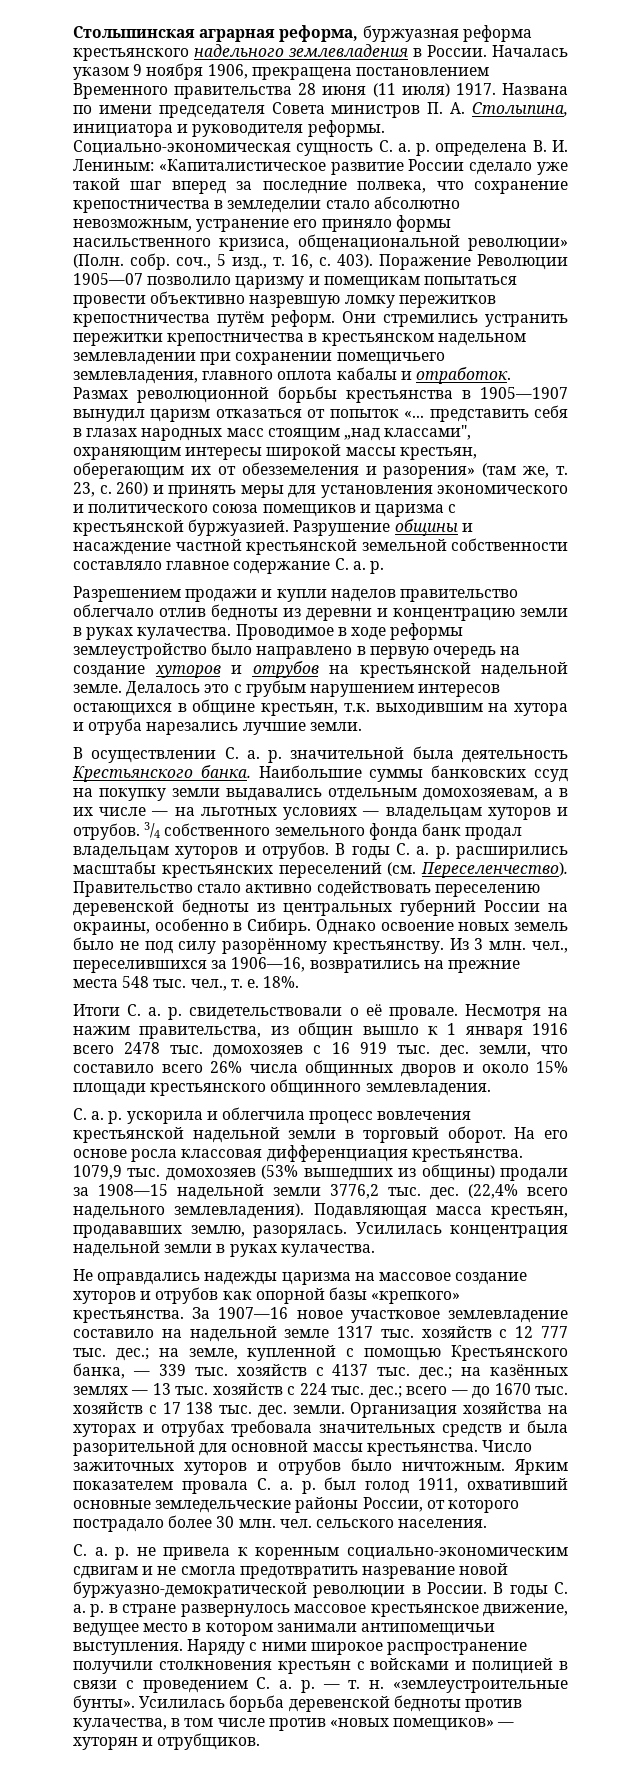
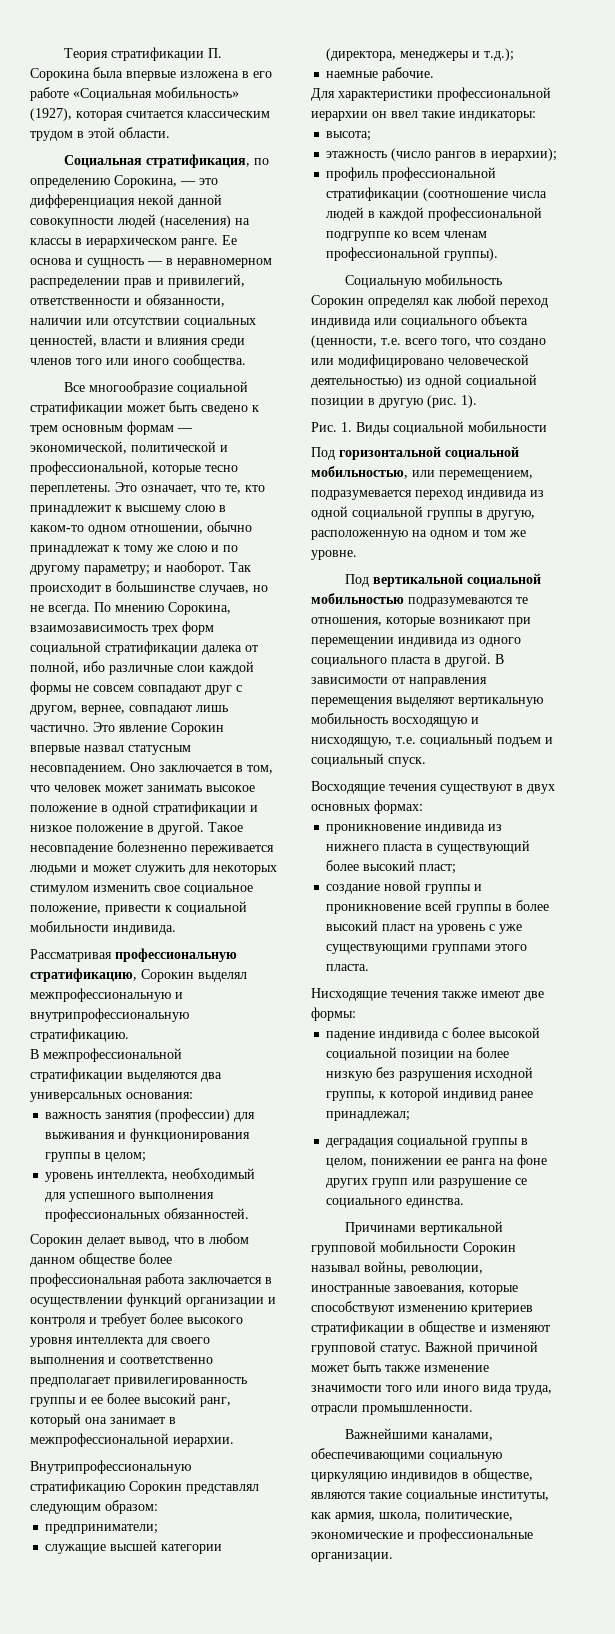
[73,25,532,42] [73,44,568,61] [73,63,489,80] [73,83,569,99] [73,102,568,118] [73,120,385,137] [73,140,568,156] [73,159,568,175] [73,178,568,194] [73,196,460,213] [73,215,451,232] [73,234,568,251] [73,253,568,270] [73,273,517,289] [73,291,496,308] [73,310,568,327] [73,333,526,346] [73,352,445,365] [73,367,511,384] [73,386,568,403] [73,405,568,422] [73,425,472,441] [73,444,477,460] [73,462,568,479] [73,482,568,498] [73,504,457,517] [73,519,473,536] [73,538,568,555] [73,558,384,574] [73,586,518,602] [73,604,568,621] [73,623,464,640] [73,642,521,659] [73,661,568,678] [73,680,501,697] [73,699,568,716] [73,718,362,735] [73,746,568,763] [72,765,568,782] [73,788,568,801] [73,807,568,820] [73,822,523,840] [73,842,568,859] [73,861,568,878] [73,881,540,897] [73,899,568,916] [73,918,568,935] [73,937,568,954] [73,957,520,973] [73,976,300,991] [73,1004,568,1020] [73,1022,568,1039] [73,1042,569,1058] [73,1060,568,1077] [73,1079,491,1096] [73,1107,472,1124] [73,1126,568,1143] [73,1145,523,1162] [73,1164,568,1181] [73,1184,568,1200] [73,1203,568,1219] [73,1222,568,1238] [73,1241,375,1257] [73,1269,528,1285] [73,1287,461,1304] [73,1307,568,1323] [73,1326,568,1342] [73,1345,568,1361] [73,1363,568,1380] [73,1383,568,1399] [73,1402,568,1418] [73,1420,568,1437] [73,1440,532,1456] [73,1458,568,1475] [73,1477,568,1494] [73,1497,519,1513] [73,1515,488,1532] [73,1544,568,1560] [73,1563,509,1579] [73,1581,568,1598] [73,1604,568,1617] [73,1623,495,1636] [73,1639,527,1655] [73,1658,568,1674] [73,1677,568,1693] [73,1695,522,1712] [73,1718,515,1731] [73,1733,261,1750] Столыпинская аграрная реформа, буржуазная реформа крестьянского надельного землевладения в России. Началась указом 9 ноября 1906, прекращена постановлением Временного правительства 28 июня (11 июля) 1917. Названа по имени председателя Совета министров П. А. Столыпина, инициатора и руководителя реформы. Социально-экономическая сущность С. а. р. определена В. И. Лениным: «Капиталистическое развитие России сделало уже такой шаг вперед за последние полвека, что сохранение крепостничества в земледелии стало абсолютно невозможным, устранение его приняло формы насильственного кризиса, общенациональной революции» (Полн. собр. соч., 5 изд., т. 16, с. 403). Поражение Революции 1905—07 позволило царизму и помещикам попытаться провести объективно назревшую ломку пережитков крепостничества путём реформ. Они стремились устранить пережитки крепостничества в крестьянском надельном землевладении при сохранении помещичьего землевладения, главного оплота кабалы и отработок. Размах революционной борьбы крестьянства в 1905—1907 вынудил царизм отказаться от попыток «... представить себя в глазах народных масс стоящим „над классами", охраняющим интересы широкой массы крестьян, оберегающим их от обезземеления и разорения» (там же, т. 23, с. 260) и принять меры для установления экономического и политического союза помещиков и царизма с крестьянской буржуазией. Разрушение общины и насаждение частной крестьянской земельной собственности составляло главное содержание С. а. р. // Разрешением продажи и купли наделов правительство облегчало отлив бедноты из деревни и концентрацию земли в руках кулачества. Проводимое в ходе реформы землеустройство было направлено в первую очередь на создание хуторов и отрубов на крестьянской надельной земле. Делалось это с грубым нарушением интересов остающихся в общине крестьян, т.к. выходившим на хутора и отруба нарезались лучшие земли. // В осуществлении С. а. р. значительной была деятельность Крестьянского банка. Наибольшие суммы банковских ссуд на покупку земли выдавались отдельным домохозяевам, а в их числе — на льготных условиях — владельцам хуторов и отрубов. 3/4 собственного земельного фонда банк продал владельцам хуторов и отрубов. В годы С. а. р. расширились масштабы крестьянских переселений (см. Переселенчество). Правительство стало активно содействовать переселению деревенской бедноты из центральных губерний России на окраины, особенно в Сибирь. Однако освоение новых земель было не под силу разорённому крестьянству. Из 3 млн. чел., переселившихся за 1906—16, возвратились на прежние места 548 тыс. чел., т. е. 18%. // Итоги С. а. р. свидетельствовали о её провале. Несмотря на нажим правительства, из общин вышло к 1 января 1916 всего 2478 тыс. домохозяев с 16 919 тыс. дес. земли, что составило всего 26% числа общинных дворов и около 15% площади крестьянского общинного землевладения. // С. а. р. ускорила и облегчила процесс вовлечения крестьянской надельной земли в торговый оборот. На его основе росла классовая дифференциация крестьянства. 1079,9 тыс. домохозяев (53% вышедших из общины) продали за 1908—15 надельной земли 3776,2 тыс. дес. (22,4% всего надельного землевладения). Подавляющая масса крестьян, продававших землю, разорялась. Усилилась концентрация надельной земли в руках кулачества. // Не оправдались надежды царизма на массовое создание хуторов и отрубов как опорной базы «крепкого» крестьянства. За 1907—16 новое участковое землевладение составило на надельной земле 1317 тыс. хозяйств с 12 777 тыс. дес.; на земле, купленной с помощью Крестьянского банка, — 339 тыс. хозяйств с 4137 тыс. дес.; на казённых землях — 13 тыс. хозяйств с 224 тыс. дес.; всего — до 1670 тыс. хозяйств с 17 138 тыс. дес. земли. Организация хозяйства на хуторах и отрубах требовала значительных средств и была разорительной для основной массы крестьянства. Число зажиточных хуторов и отрубов было ничтожным. Ярким показателем провала С. а. р. был голод 1911, охвативший основные земледельческие районы России, от которого пострадало более 30 млн. чел. сельского населения. // С. а. р. не привела к коренным социально-экономическим сдвигам и не смогла предотвратить назревание новой буржуазно-демократической революции в России. В годы С. а. р. в стране развернулось массовое крестьянское движение, ведущее место в котором занимали антипомещичьи выступления. Наряду с ними широкое распространение получили столкновения крестьян с войсками и полицией в связи с проведением С. а. р. — т. н. «землеустроительные бунты». Усилилась борьба деревенской бедноты против кулачества, в том числе против «новых помещиков» — хуторян и отрубщиков. -> [64,47,223,61] [30,67,272,81] [30,87,239,101] [30,108,270,121] [30,127,170,141] [64,154,270,168] [30,175,218,188] [30,194,222,208] [30,214,250,228] [30,235,237,248] [30,258,272,268] [30,274,245,288] [30,294,225,307] [30,318,256,328] [30,334,245,348] [30,354,246,368] [64,381,249,395] [30,401,259,415] [30,421,193,435] [30,441,228,454] [30,461,238,475] [30,482,265,495] [30,505,226,515] [30,521,252,535] [30,545,238,555] [30,561,251,575] [30,581,268,595] [30,602,231,615] [30,621,214,635] [30,641,258,655] [30,661,254,675] [30,681,242,695] [30,705,228,715] [30,722,224,735] [30,745,191,755] [30,762,273,775] [30,785,255,792] [30,801,258,815] [30,821,243,835] [30,841,274,855] [30,865,277,875] [30,885,253,895] [30,901,247,915] [30,921,176,935] [30,948,237,962] [30,968,247,982] [30,988,183,1002] [30,1008,189,1022] [30,1028,129,1042] [30,1048,182,1062] [30,1068,222,1082] [30,1092,193,1102] [45,1108,256,1122] [45,1128,251,1142] [45,1152,147,1162] [45,1168,256,1182] [45,1192,215,1202] [45,1208,250,1222] [30,1233,249,1247] [30,1253,172,1267] [30,1273,272,1287] [30,1293,276,1307] [30,1313,243,1327] [30,1337,210,1347] [30,1357,213,1364] [30,1377,247,1387] [30,1393,231,1407] [30,1413,176,1427] [30,1433,234,1447] [30,1460,191,1474] [30,1480,259,1494] [30,1500,158,1514] [45,1524,159,1534] [45,1540,223,1554] [326,48,515,61] [326,67,435,81] [311,87,551,101] [311,111,536,121] [326,131,372,141] [326,148,558,161] [326,167,497,181] [326,187,548,201] [326,207,543,221] [326,231,488,241] [326,247,499,261] [345,274,503,288] [311,294,548,308] [311,314,528,328] [311,335,546,348] [311,354,529,368] [311,374,537,388] [311,395,477,408] [311,421,547,435] [311,446,519,460] [311,466,533,480] [311,490,544,500] [311,506,535,520] [311,530,526,540] [311,550,357,560] [345,573,542,587] [311,593,528,607] [311,617,531,627] [311,637,521,647] [311,653,504,667] [311,677,487,687] [311,697,543,707] [311,713,479,727] [311,733,553,747] [311,753,426,767] [311,781,555,794] [311,800,423,814] [326,824,503,834] [326,840,531,854] [326,860,457,874] [326,880,483,894] [326,900,550,914] [326,920,523,934] [326,944,528,954] [326,964,370,971] [311,988,544,1001] [311,1007,356,1021] [326,1027,541,1041] [326,1047,510,1061] [326,1067,534,1081] [326,1087,534,1101] [326,1111,411,1121] [326,1134,529,1148] [326,1154,548,1168] [326,1178,528,1188] [326,1198,465,1208] [345,1221,504,1235] [311,1241,516,1255] [311,1261,483,1275] [311,1285,518,1295] [311,1301,533,1315] [311,1321,550,1335] [311,1341,538,1355] [311,1361,489,1372] [311,1385,552,1395] [311,1405,473,1415] [345,1428,494,1441] [311,1448,502,1462] [311,1468,533,1482] [311,1492,549,1502] [311,1512,513,1522] [311,1528,533,1542] [311,1552,393,1562] Теория стратификации П. Сорокина была впервые изложена в его работе «Социальная мобильность» (1927), которая считается классическим трудом в этой области. // Социальная стратификация, по определению Сорокина, — это дифференциация некой данной совокупности людей (населения) на классы в иерархическом ранге. Ее основа и сущность — в неравномерном распределении прав и привилегий, ответственности и обязанности, наличии или отсутствии социальных ценностей, власти и влияния среди членов того или иного сообщества. // Все многообразие социальной стратификации может быть сведено к трем основным формам — экономической, политической и профессиональной, которые тесно переплетены. Это означает, что те, кто принадлежит к высшему слою в каком-то одном отношении, обычно принадлежат к тому же слою и по другому параметру; и наоборот. Так происходит в большинстве случаев, но не всегда. По мнению Сорокина, взаимозависимость трех форм социальной стратификации далека от полной, ибо различные слои каждой формы не совсем совпадают друг с другом, вернее, совпадают лишь частично. Это явление Сорокин впервые назвал статусным несовпадением. Оно заключается в том, что человек может занимать высокое положение в одной стратификации и низкое положение в другой. Такое несовпадение болезненно переживается людьми и может служить для некоторых стимулом изменить свое социальное положение, привести к социальной мобильности индивида. // Рассматривая профессиональную стратификацию, Сорокин выделял межпрофессиональную и внутрипрофессиональную стратификацию. // В межпрофессиональной стратификации выделяются два универсальных основания: // важность занятия (профессии) для выживания и функционирования группы в целом; // уровень интеллекта, необходимый для успешного выполнения профессиональных обязанностей. // Сорокин делает вывод, что в любом данном обществе более профессиональная работа заключается в осуществлении функций организации и контроля и требует более высокого уровня интеллекта для своего выполнения и соответственно предполагает привилегированность группы и ее более высокий ранг, который она занимает в межпрофессиональной иерархии. // Внутрипрофессиональную стратификацию Сорокин представлял следующим образом: // предприниматели; // служащие высшей категории (директора, менеджеры и т.д.); // наемные рабочие. // Для характеристики профессиональной иерархии он ввел такие индикаторы: // высота; // этажность (число рангов в иерархии); // профиль профессиональной стратификации (соотношение числа людей в каждой профессиональной подгруппе ко всем членам профессиональной группы). // Социальную мобильность Сорокин определял как любой переход индивида или социального объекта (ценности, т.е. всего того, что создано или модифицировано человеческой деятельностью) из одной социальной позиции в другую (рис. 1). // Рис. 1. Виды социальной мобильности // Под горизонтальной социальной мобильностью, или перемещением, подразумевается переход индивида из одной социальной группы в другую, расположенную на одном и том же уровне. // Под вертикальной социальной мобильностью подразумеваются те отношения, которые возникают при перемещении индивида из одного социального пласта в другой. В зависимости от направления перемещения выделяют вертикальную мобильность восходящую и нисходящую, т.е. социальный подъем и социальный спуск. // Восходящие течения существуют в двух основных формах: // проникновение индивида из нижнего пласта в существующий более высокий пласт; // создание новой группы и проникновение всей группы в более высокий пласт на уровень с уже существующими группами этого пласта. // Нисходящие течения также имеют две формы: // падение индивида с более высокой социальной позиции на более низкую без разрушения исходной группы, к которой индивид ранее принадлежал; // деградация социальной группы в целом, понижении ее ранга на фоне других групп или разрушение се социального единства. // Причинами вертикальной групповой мобильности Сорокин называл войны, революции, иностранные завоевания, которые способствуют изменению критериев стратификации в обществе и изменяют групповой статус. Важной причиной может быть также изменение значимости того или иного вида труда, отрасли промышленности. // Важнейшими каналами, обеспечивающими социальную циркуляцию индивидов в обществе, являются такие социальные институты, как армия, школа, политические, экономические и профессиональные организации.

